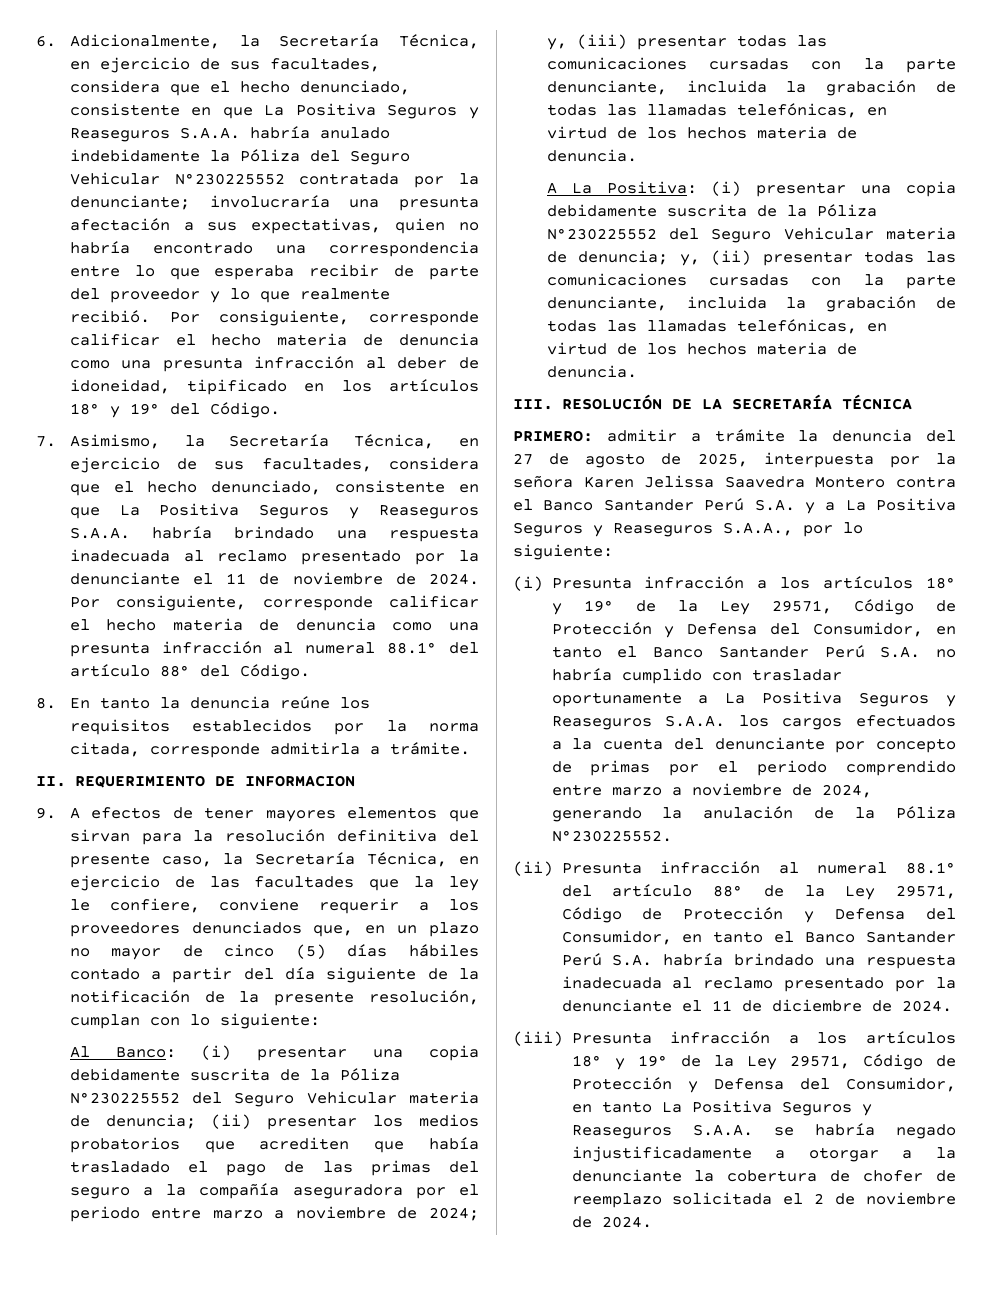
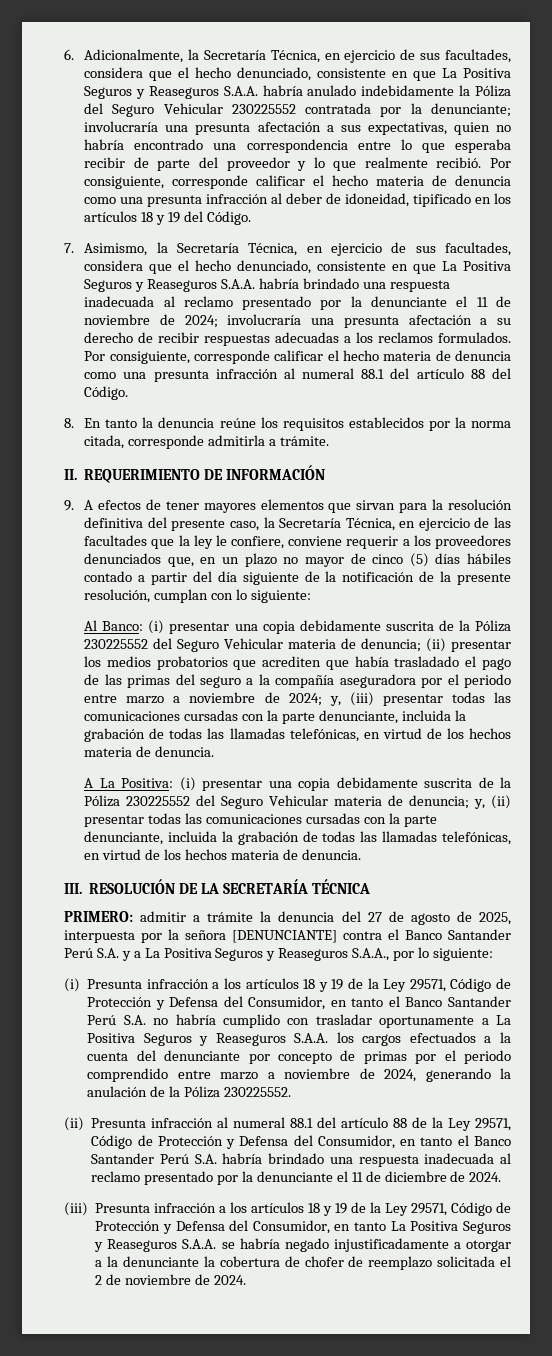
[174,173,285,185] N°230225552 -> [231,104,296,114] 230225552
[69,403,160,418] 18° y 19° -> [141,212,180,225] 18 y 19
[428,573,479,585] 2024. -> [184,314,511,328] [84,332,511,346] 2024; involucraría una presunta afectación a su derecho de recibir respuestas adecuadas a los reclamos formulados.
[387,642,480,654] [69,664,190,677] 88.1° del artículo 88° -> [361,368,485,379] 88.1 del artículo 88
[244,775,355,787] INFORMACION -> [226,465,326,480] INFORMACIÓN
[69,1092,180,1104] N°230225552 -> [84,639,149,649] 230225552
[546,228,657,240] N°230225552 -> [126,796,191,806] 230225552
[583,475,886,488] Karen Jelissa Saavedra Montero -> [232,930,337,943] [DENUNCIANTE]
[926,577,956,589] [551,600,614,615] 18° y 19° -> [303,979,344,992] 18 y 19
[551,830,672,842] N°230225552. -> [223,1087,291,1097] 230225552.
[906,862,956,874] [561,884,743,897] 88.1° del artículo 88° -> [290,1117,408,1128] 88.1 del artículo 88
[571,1055,668,1070] 18° y 19° -> [308,1203,348,1216] 18 y 19

